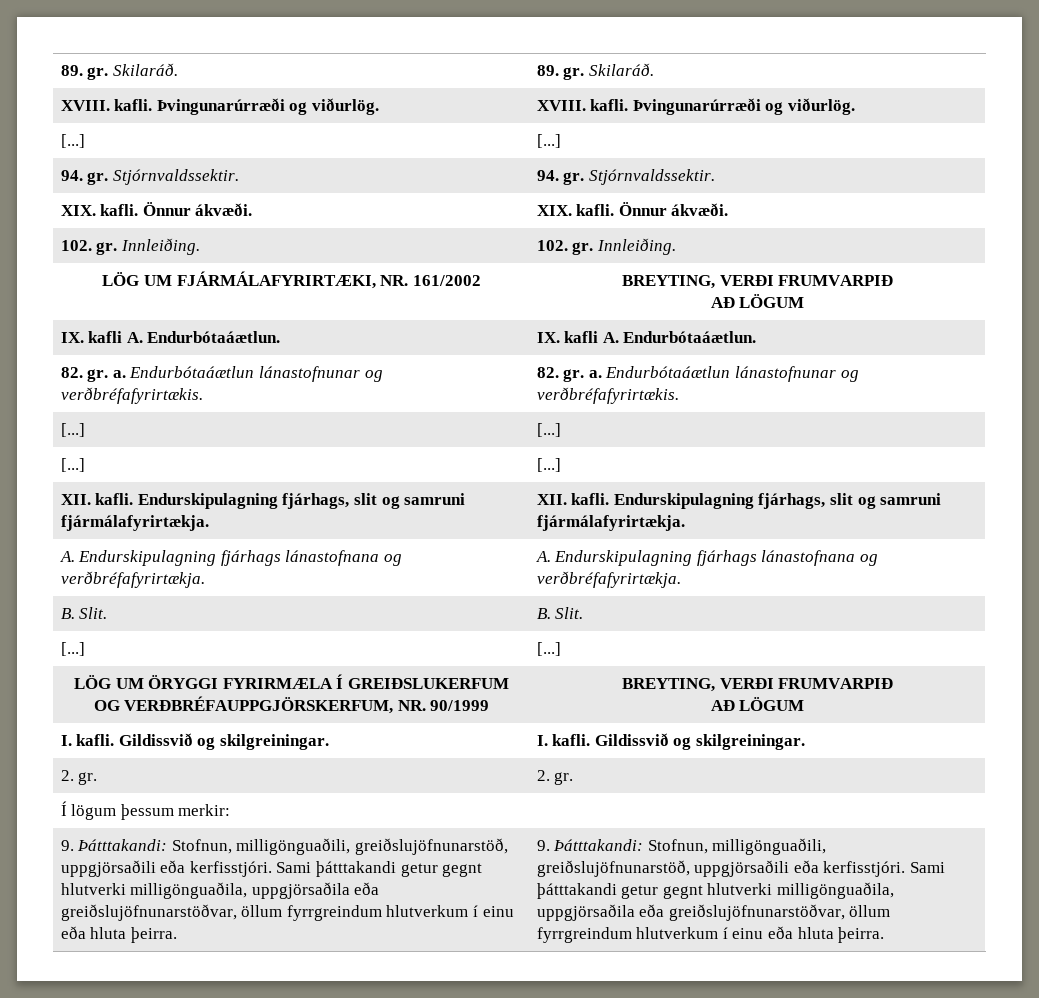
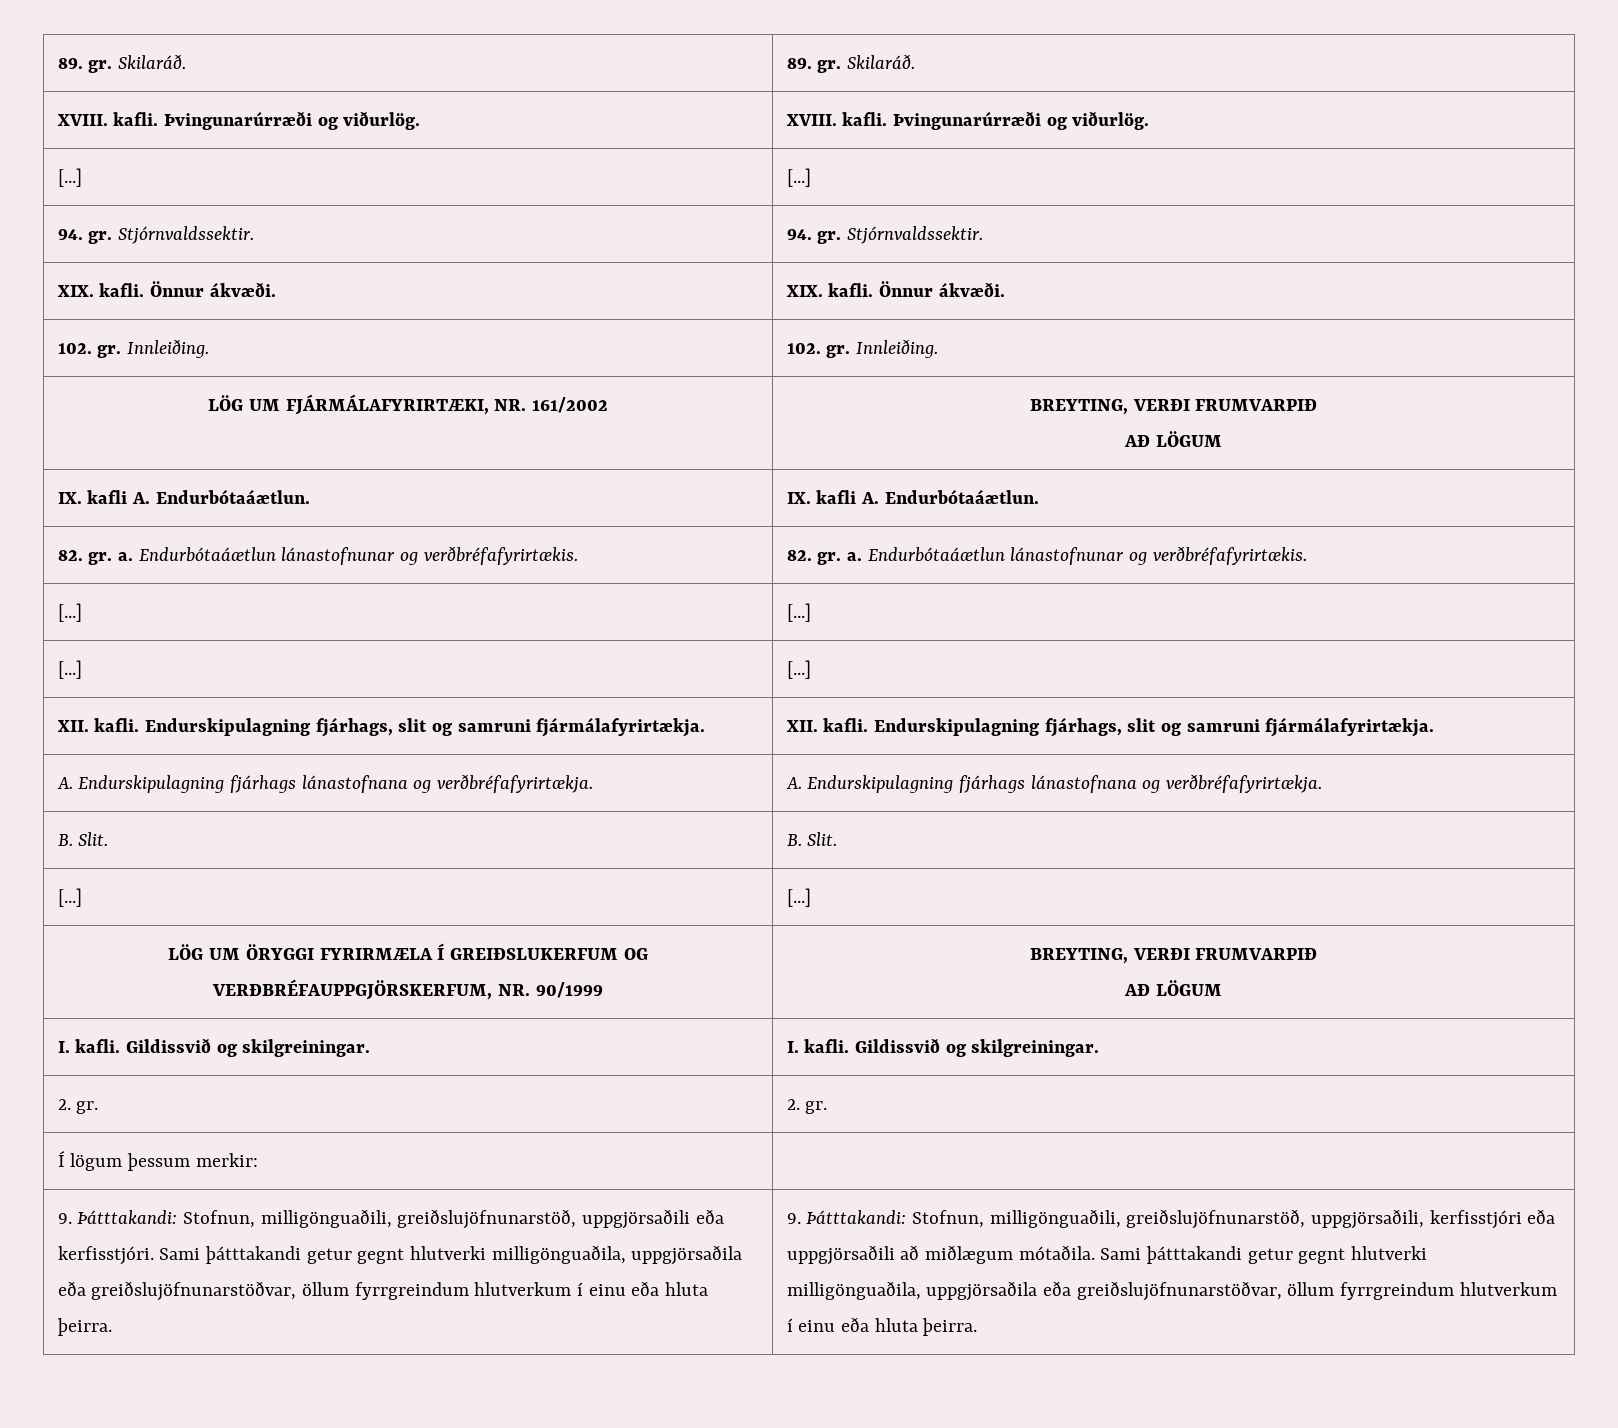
[694,860,906,877] uppgjörsaðili eða kerfisstjóri. -> [1311,1209,1556,1229] [786,1245,1095,1265] uppgjörsaðili, kerfisstjóri eða uppgjörsaðili að miðlægum mótaðila.

